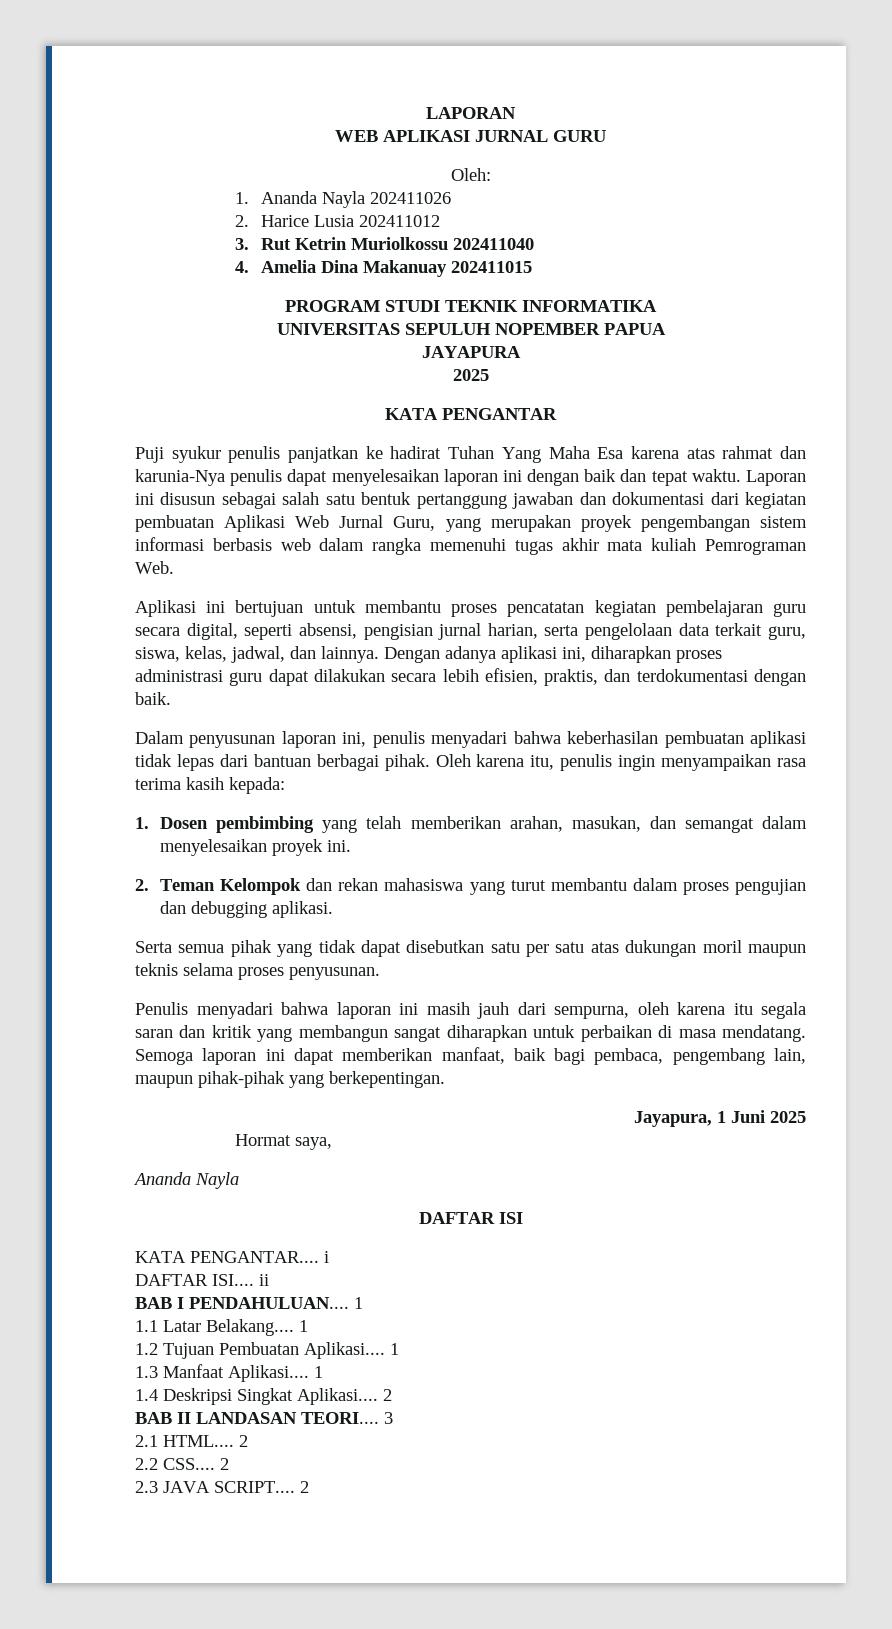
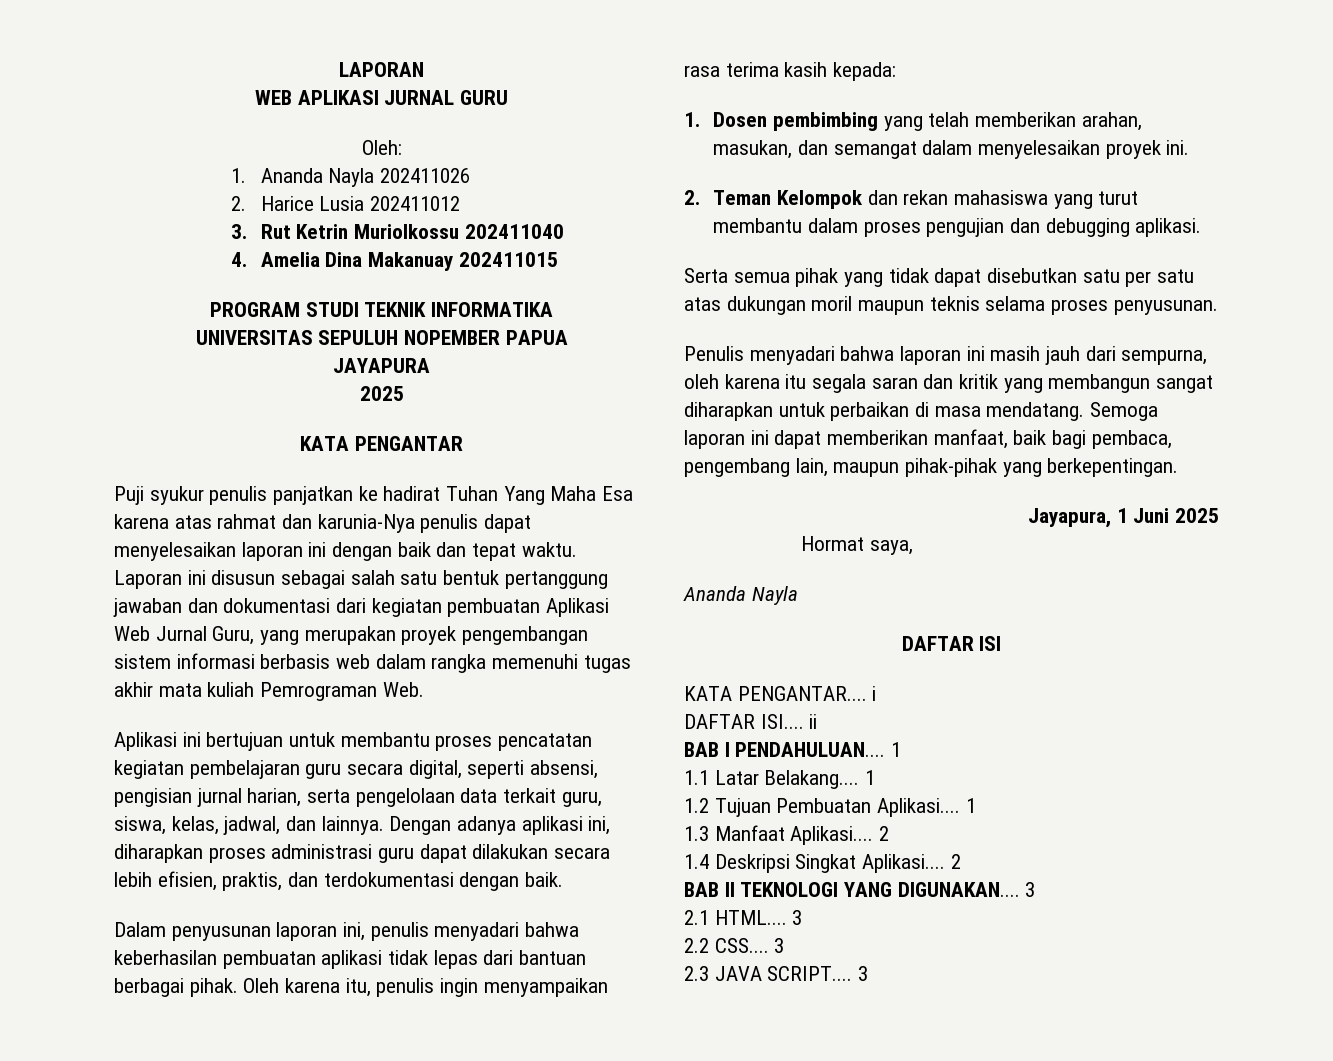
[314,1366,323,1378] 1 -> [879,826,890,841] 2
[196,1412,379,1424] LANDASAN TEORI.... -> [740,882,1020,897] TEKNOLOGI YANG DIGUNAKAN....
[239,1435,248,1447] 2 -> [792,910,803,925] 3
[220,1458,229,1470] 2 -> [774,938,785,953] 3
[300,1481,309,1493] 2 -> [858,966,869,981] 3

